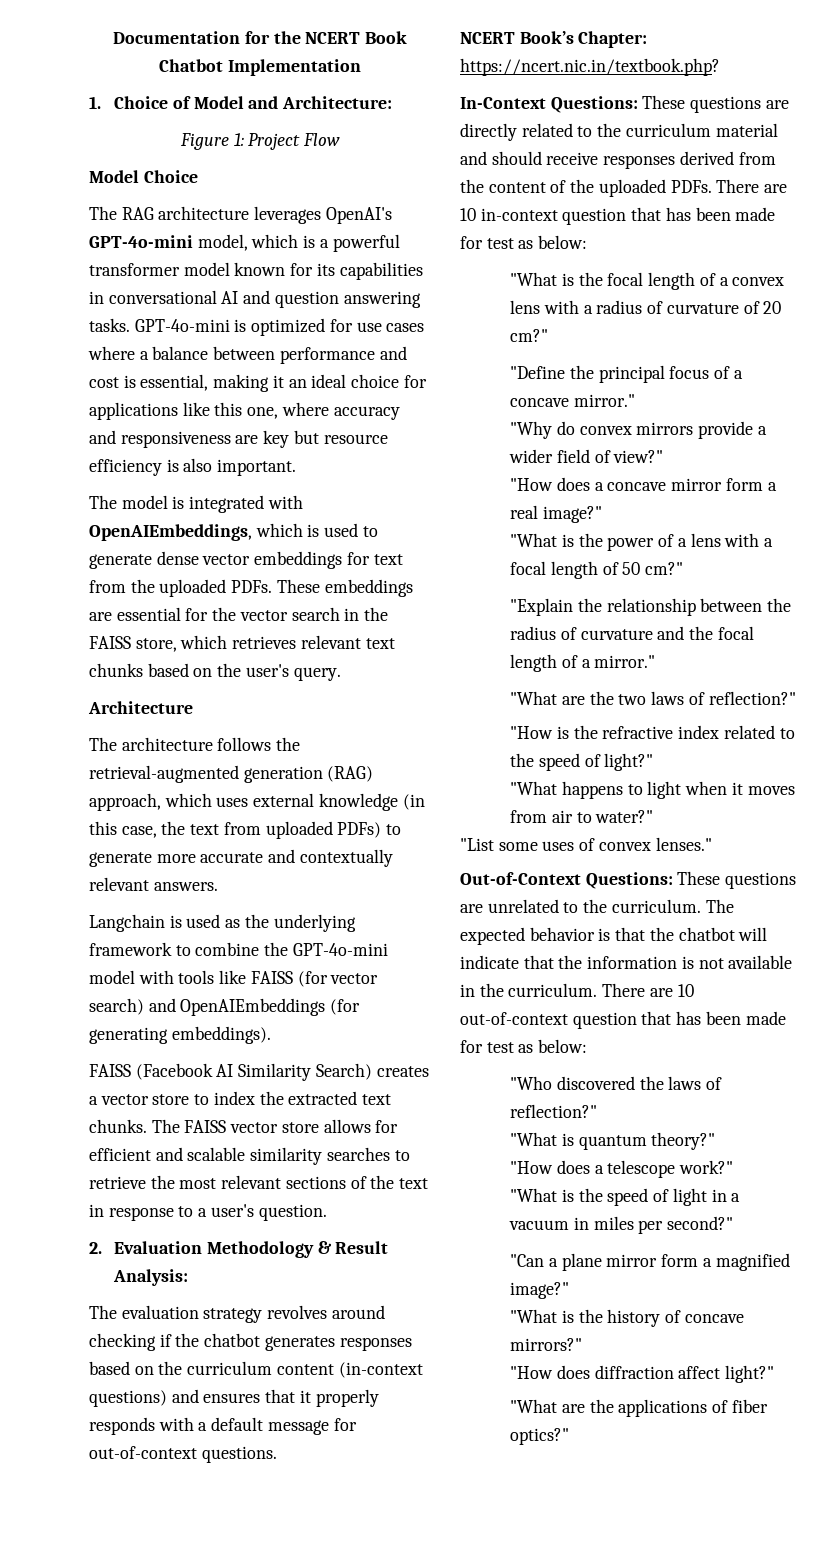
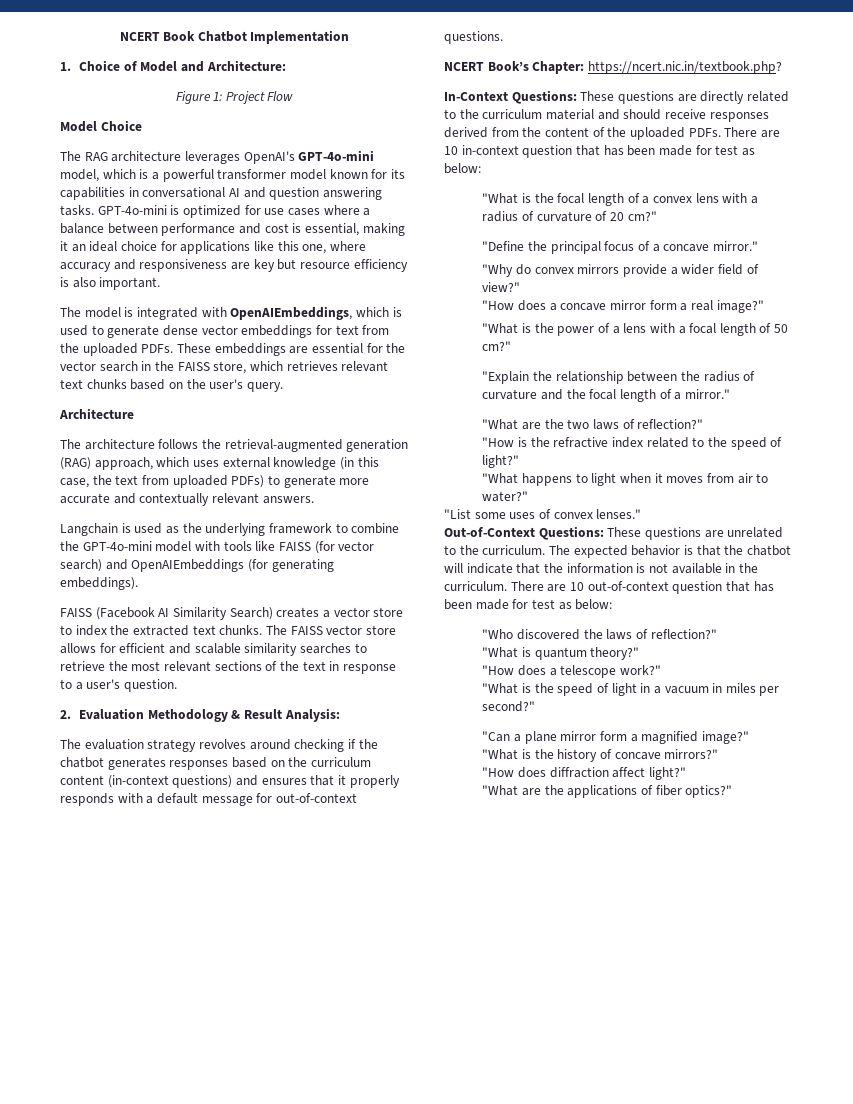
[113,31,301,44] Documentation for the -> (119, 36) none

